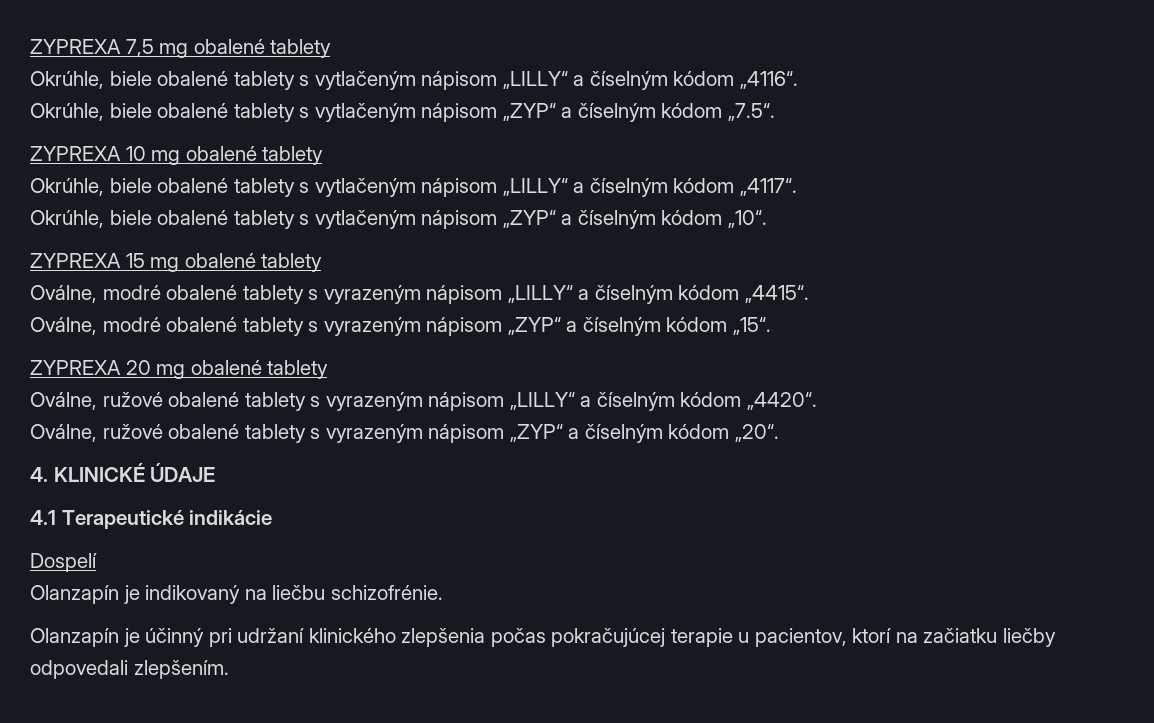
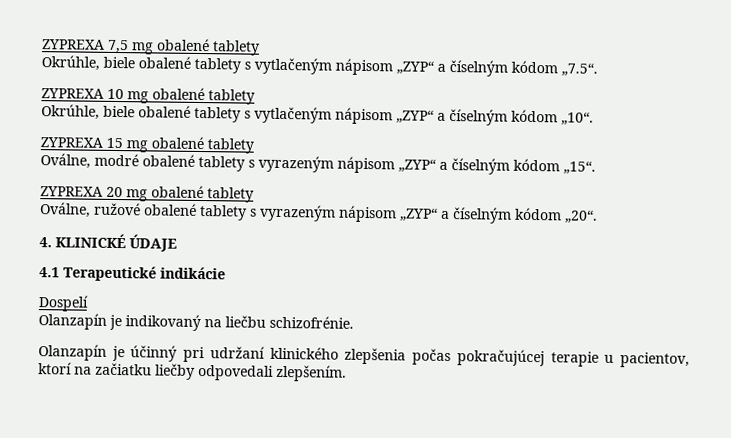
[30,71,798,90] // Okrúhle, biele obalené tablety s vytlačeným nápisom „LILLY“ a číselným kódom „4116“. -> (260, 48) none
[30,178,797,197] // Okrúhle, biele obalené tablety s vytlačeným nápisom „LILLY“ a číselným kódom „4117“. -> (255, 97) none
[30,285,809,304] // Oválne, modré obalené tablety s vyrazeným nápisom „LILLY“ a číselným kódom „4415“. -> (254, 146) none
[30,392,817,411] // Oválne, ružové obalené tablety s vyrazeným nápisom „LILLY“ a číselným kódom „4420“. -> (254, 195) none

